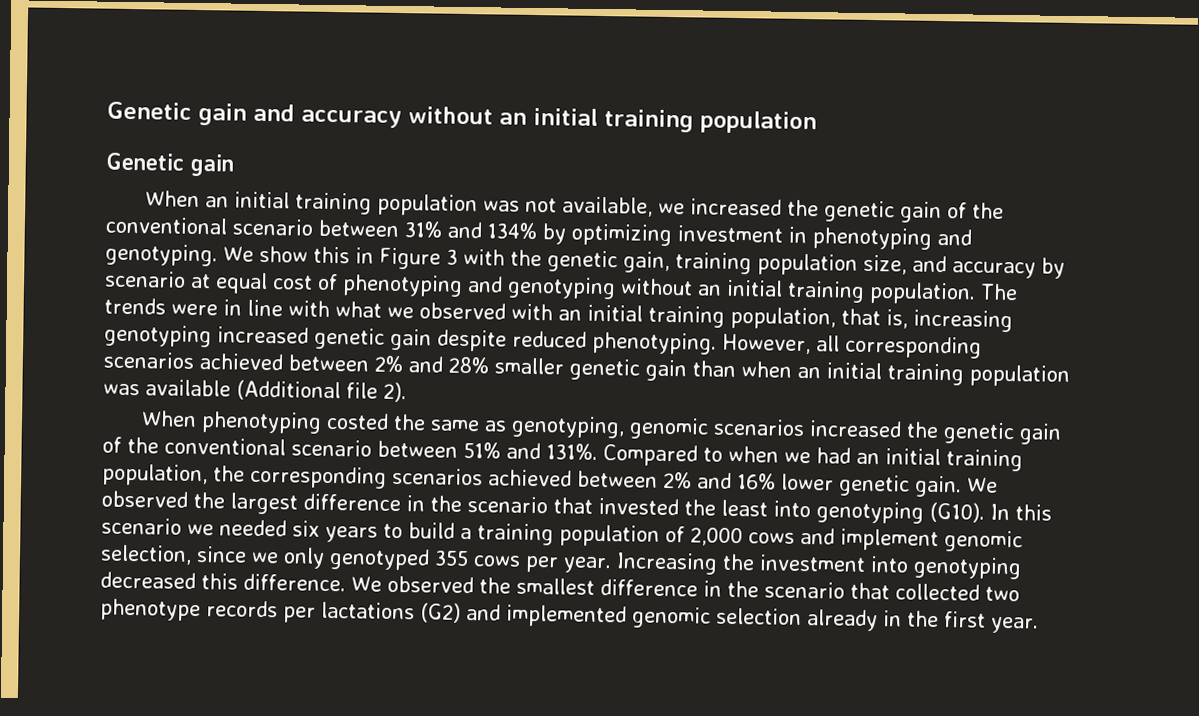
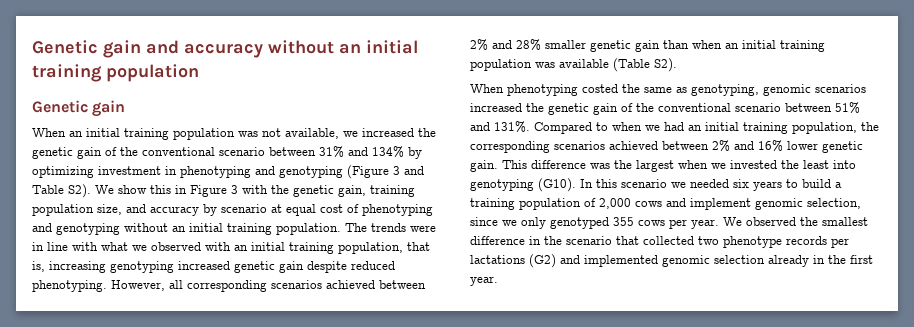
[105,243,218,267] genotyping. -> [279,165,424,179] [32,184,91,198] genotyping (Figure 3 and Table S2).
[236,379,407,403] (Additional file 2). -> [613,58,677,72] (Table S2).
[967,477,998,493] [101,490,593,515] We observed the largest difference in the scenario that -> [502,160,726,172] This difference was the largest when we
[615,552,1022,580] [100,571,346,592] Increasing the investment into genotyping decreased this difference. -> (719, 224) none

